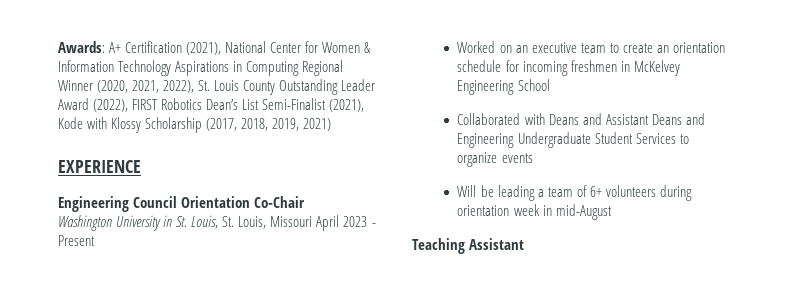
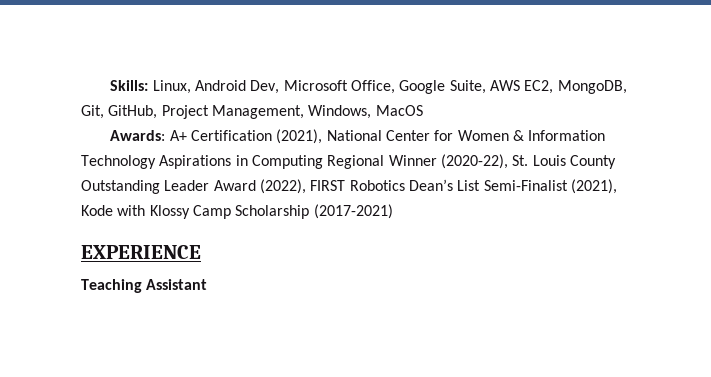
(58, 47) none -> [110,80,627,94] [81,105,423,119] Skills: Linux, Android Dev, Microsoft Office, Google Suite, AWS EC2, MongoDB, Git, GitHub, Project Management, Windows, MacOS //
[97,80,195,93] (2020, 2021, 2022), -> [440,154,508,169] (2020-22),
[145,117,332,133] [58,160,141,173] [58,196,306,212] [58,215,376,231] [58,235,95,246] [457,41,725,53] [457,60,680,76] [457,79,550,95] [457,113,705,125] [457,132,689,148] [457,152,533,167] [457,185,692,201] [457,204,612,220] Scholarship (2017, 2018, 2019, 2021) // EXPERIENCE // Engineering Council Orientation Co-Chair // Washington University in St. Louis, St. Louis, Missouri April 2023 - Present // Worked on an executive team to create an orientation schedule for incoming freshmen in McKelvey Engineering School // Collaborated with Deans and Assistant Deans and Engineering Undergraduate Student Services to organize events // Will be leading a team of 6+ volunteers during orientation week in mid-August -> [192,204,393,219] [81,245,201,259] Camp Scholarship (2017-2021) // EXPERIENCE

